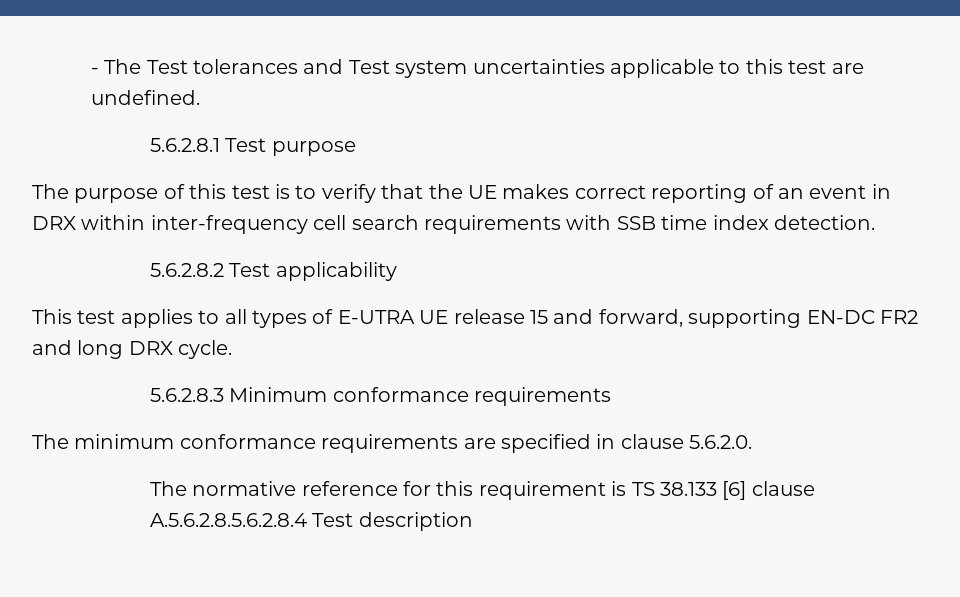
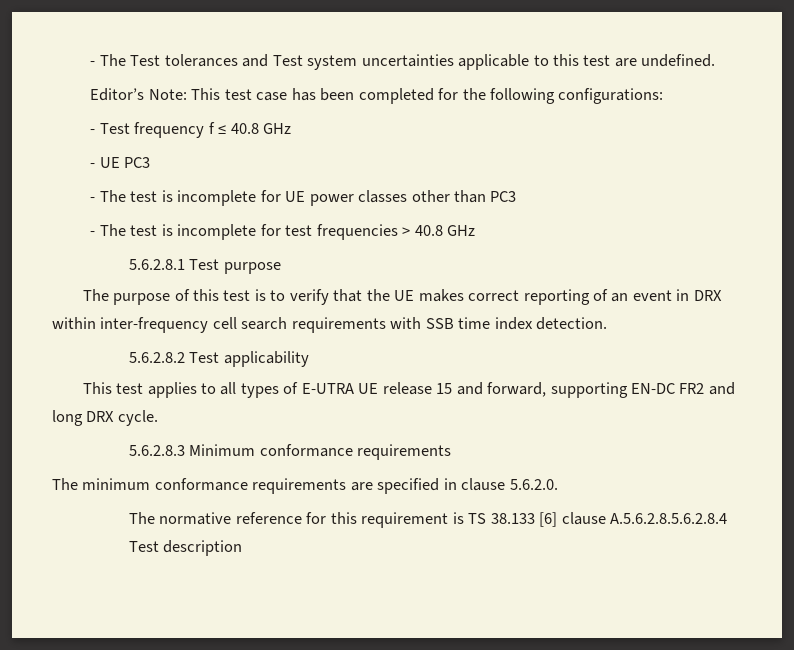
(200, 97) none -> [90,88,664,104] [90,122,292,138] [90,157,151,168] [90,190,517,206] [90,224,476,240] // Editor’s Note: This test case has been completed for the following configurations: // - Test frequency f ≤ 40.8 GHz // - UE PC3 // - The test is incomplete for UE power classes other than PC3 // - The test is incomplete for test frequencies > 40.8 GHz

